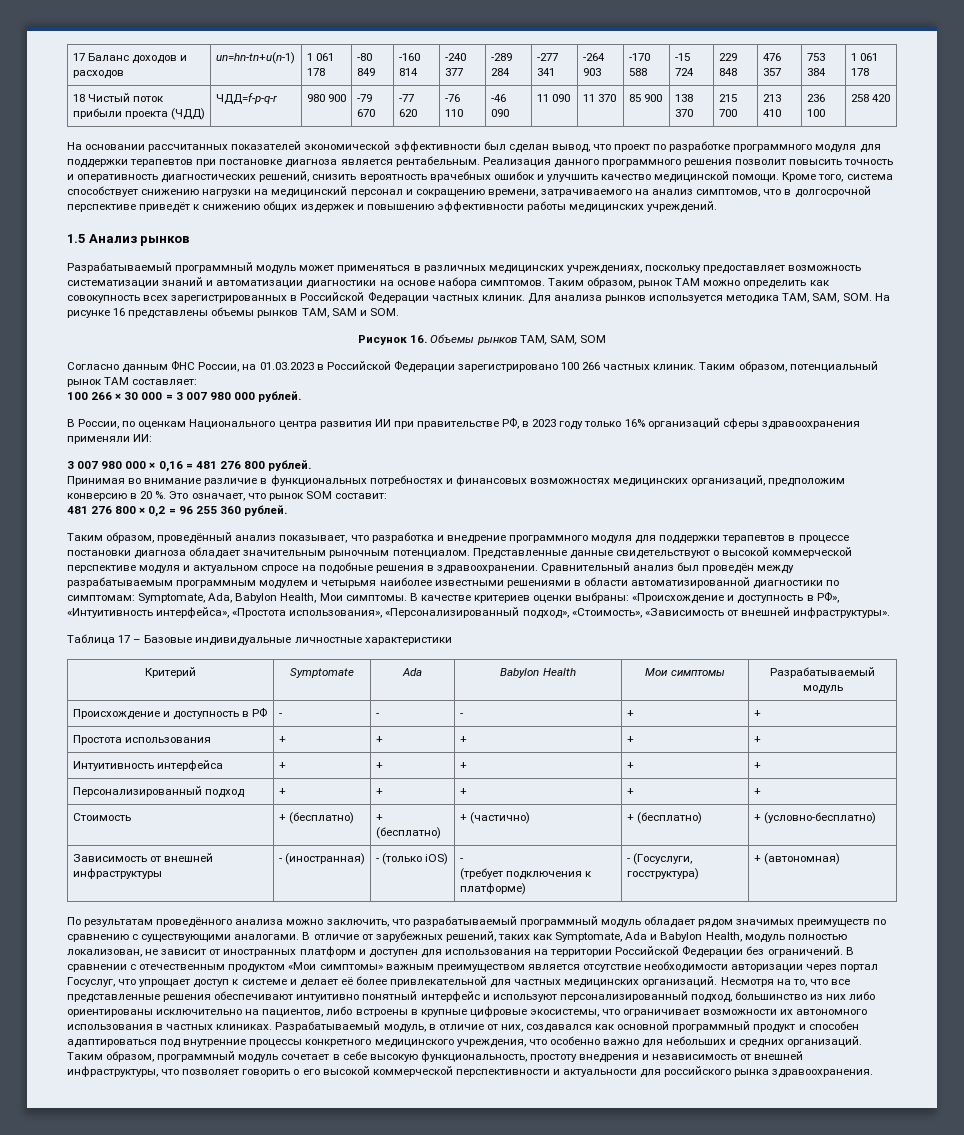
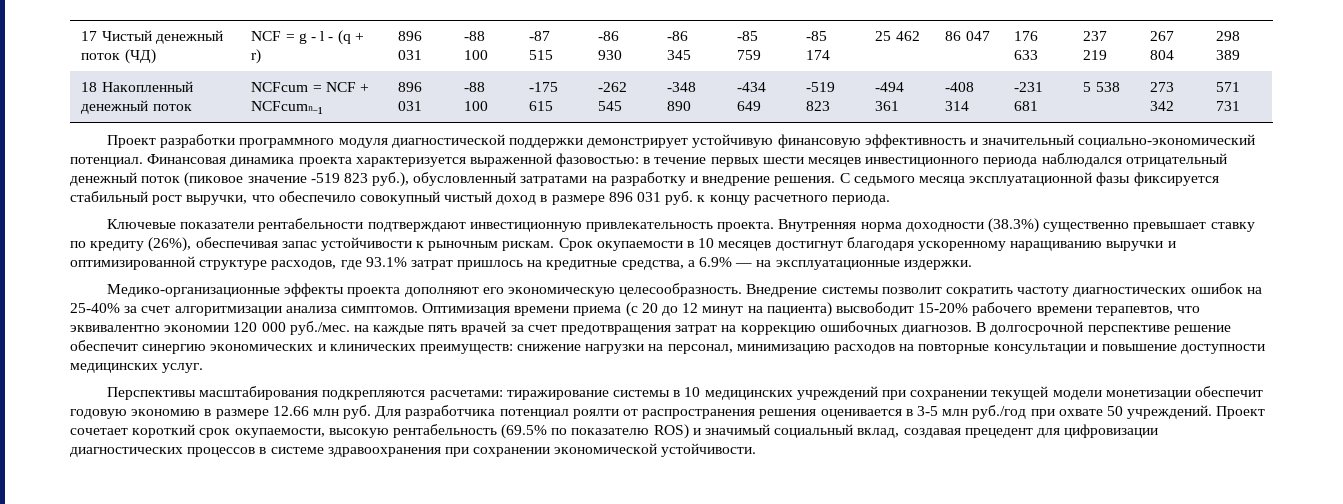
[72,53,187,64] [72,70,124,79] [215,52,295,64] [306,53,334,61] [306,68,325,76] [356,53,372,61] [356,68,375,76] [398,53,420,61] [398,68,418,76] [444,53,466,61] [444,68,463,76] [490,53,512,61] [490,68,510,76] [536,53,558,61] [536,68,555,76] [582,53,605,61] [582,68,601,76] [628,53,650,61] [628,68,647,76] [674,53,690,61] [674,68,694,76] [718,53,737,61] [718,68,737,76] [762,53,781,61] [762,68,781,76] [806,53,825,61] [806,68,826,76] [850,53,878,61] [850,68,869,76] 17 Баланс доходов и расходов | un=hn-tn+u(n-1) | 1 061 178 | -80 849 | -160 814 | -240 377 | -289 284 | -277 341 | -264 903 | -170 588 | -15 724 | 229 848 | 476 357 | 753 384 | 1 061 178 -> [81,30,223,44] [81,49,156,64] [251,30,364,45] [251,49,262,64] [398,31,423,41] [398,50,423,60] [464,31,486,41] [464,50,489,60] [529,31,551,41] [529,50,554,60] [598,31,620,41] [598,50,623,60] [667,31,689,41] [667,50,692,60] [737,31,759,41] [737,50,762,60] [806,31,828,41] [806,50,831,60] [875,31,920,41] [945,31,990,41] [1014,31,1039,41] [1014,50,1039,60] [1083,31,1108,41] [1083,50,1108,60] [1150,31,1175,41] [1150,50,1175,60] [1216,31,1241,41] [1216,50,1241,60] 17 Чистый денежный поток (ЧД) | NCF = g - l - (q + r) | 896 031 | -88 100 | -87 515 | -86 930 | -86 345 | -85 759 | -85 174 | 25 462 | 86 047 | 176 633 | 237 219 | 267 804 | 298 389
[87,93,164,102] [72,108,205,120] [215,93,278,105] [306,94,346,102] [356,94,372,102] [356,109,375,117] [398,94,414,102] [398,109,417,117] [444,94,460,102] [444,109,463,117] [490,94,506,102] [490,109,509,117] [536,94,570,102] [582,94,616,102] [628,94,662,102] [674,94,693,102] [674,109,693,117] [718,94,737,102] [718,109,737,117] [762,94,781,102] [762,109,781,117] [806,94,825,102] [806,109,825,117] [850,94,890,102] [67,141,881,153] [67,156,894,168] [67,171,893,183] [67,186,871,198] [67,201,718,213] [67,234,191,246] [67,262,862,274] [67,277,830,289] [67,292,890,304] [67,307,399,319] [358,334,606,345] [67,361,878,373] [67,377,198,387] [67,391,302,402] [67,418,860,430] [67,434,153,444] [67,460,312,472] [67,475,846,487] [67,491,387,501] [67,505,287,517] [67,532,849,544] [67,547,853,559] [67,562,795,574] [67,577,840,589] [67,592,839,604] [67,607,891,619] [67,634,452,646] [145,667,196,678] [290,668,354,678] [402,668,422,676] [500,668,576,678] [645,668,725,676] [770,667,875,678] [802,685,843,694] [72,708,268,720] [278,713,282,717] [375,713,379,717] [459,713,463,717] [626,710,634,717] [753,710,761,717] [72,735,211,745] [278,736,286,743] [375,736,383,743] [459,736,467,743] [626,736,634,743] [753,736,761,743] [72,760,223,771] [278,762,286,769] [375,762,383,769] [459,762,467,769] [626,762,634,769] [753,762,761,769] [72,786,244,798] [278,788,286,795] [375,788,383,795] [459,788,467,795] [626,788,634,795] [753,788,761,795] [72,813,131,821] [278,812,354,824] [375,814,383,821] [375,827,441,839] [459,812,530,824] [626,812,702,824] [753,812,876,824] [72,853,213,862] [72,868,162,879] [278,853,365,865] [375,853,448,865] [459,858,463,862] [459,868,592,880] [459,883,526,895] [626,853,692,865] [626,868,699,880] [753,853,840,865] [67,916,887,928] [67,931,847,943] [67,946,854,958] [67,961,879,973] [67,976,850,988] [67,991,876,1003] [67,1006,868,1017] [67,1021,859,1033] [67,1036,863,1048] [67,1051,804,1063] [67,1066,874,1078] Чистый поток прибыли проекта (ЧДД) | ЧДД=f-p-q-r | 980 900 | -79 670 | -77 620 | -76 110 | -46 090 | 11 090 | 11 370 | 85 900 | 138 370 | 215 700 | 213 410 | 236 100 | 258 420 // На основании рассчитанных показателей экономической эффективности был сделан вывод, что проект по разработке программного модуля для поддержки терапевтов при постановке диагноза является рентабельным. Реализация данного программного решения позволит повысить точность и оперативность диагностических решений, снизить вероятность врачебных ошибок и улучшить качество медицинской помощи. Кроме того, система способствует снижению нагрузки на медицинский персонал и сокращению времени, затрачиваемого на анализ симптомов, что в долгосрочной перспективе приведёт к снижению общих издержек и повышению эффективности работы медицинских учреждений. // 1.5 Анализ рынков // Разрабатываемый программный модуль может применяться в различных медицинских учреждениях, поскольку предоставляет возможность систематизации знаний и автоматизации диагностики на основе набора симптомов. Таким образом, рынок TAM можно определить как совокупность всех зарегистрированных в Российской Федерации частных клиник. Для анализа рынков используется методика TAM, SAM, SOM. На рисунке 16 представлены объемы рынков TAM, SAM и SOM. // Рисунок 16. Объемы рынков TAM, SAM, SOM // Согласно данным ФНС России, на 01.03.2023 в Российской Федерации зарегистрировано 100 266 частных клиник. Таким образом, потенциальный рынок TAM составляет: // 100 266 × 30 000 = 3 007 980 000 рублей. // В России, по оценкам Национального центра развития ИИ при правительстве РФ, в 2023 году только 16% организаций сферы здравоохранения применяли ИИ: // 3 007 980 000 × 0,16 = 481 276 800 рублей. // Принимая во внимание различие в функциональных потребностях и финансовых возможностях медицинских организаций, предположим конверсию в 20 %. Это означает, что рынок SOM составит: // 481 276 800 × 0,2 = 96 255 360 рублей. // Таким образом, проведённый анализ показывает, что разработка и внедрение программного модуля для поддержки терапевтов в процессе постановки диагноза обладает значительным рыночным потенциалом. Представленные данные свидетельствуют о высокой коммерческой перспективе модуля и актуальном спросе на подобные решения в здравоохранении. Сравнительный анализ был проведён между разрабатываемым программным модулем и четырьмя наиболее известными решениями в области автоматизированной диагностики по симптомам: Symptomate, Ada, Babylon Health, Мои симптомы. В качестве критериев оценки выбраны: «Происхождение и доступность в РФ», «Интуитивность интерфейса», «Простота использования», «Персонализированный подход», «Стоимость», «Зависимость от внешней инфраструктуры». // Таблица 17 – Базовые индивидуальные личностные характеристики // Критерий | Symptomate | Ada | Babylon Health | Мои симптомы | Разрабатываемый модуль // Происхождение и доступность в РФ | - | - | - | + | + // Простота использования | + | + | + | + | + // Интуитивность интерфейса | + | + | + | + | + // Персонализированный подход | + | + | + | + | + // Стоимость | + (бесплатно) | + (бесплатно) | + (частично) | + (бесплатно) | + (условно-бесплатно) // Зависимость от внешней инфраструктуры | - (иностранная) | - (только iOS) | - // (требует подключения к платформе) | - (Госуслуги, госструктура) | + (автономная) // По результатам проведённого анализа можно заключить, что разрабатываемый программный модуль обладает рядом значимых преимуществ по сравнению с существующими аналогами. В отличие от зарубежных решений, таких как Symptomate, Ada и Babylon Health, модуль полностью локализован, не зависит от иностранных платформ и доступен для использования на территории Российской Федерации без ограничений. В сравнении с отечественным продуктом «Мои симптомы» важным преимуществом является отсутствие необходимости авторизации через портал Госуслуг, что упрощает доступ к системе и делает её более привлекательной для частных медицинских организаций. Несмотря на то, что все представленные решения обеспечивают интуитивно понятный интерфейс и используют персонализированный подход, большинство из них либо ориентированы исключительно на пациентов, либо встроены в крупные цифровые экосистемы, что ограничивает возможности их автономного использования в частных клиниках. Разрабатываемый модуль, в отличие от них, создавался как основной программный продукт и способен адаптироваться под внутренние процессы конкретного медицинского учреждения, что особенно важно для небольших и средних организаций. Таким образом, программный модуль сочетает в себе высокую функциональность, простоту внедрения и независимость от внешней инфраструктуры, что позволяет говорить о его высокой коммерческой перспективности и актуальности для российского рынка здравоохранения. -> [101,81,193,92] [81,100,192,114] [251,82,369,92] [251,101,324,114] [398,82,423,92] [398,101,423,111] [464,82,486,92] [464,101,489,111] [529,82,559,92] [529,101,554,111] [598,82,628,92] [598,101,623,111] [667,82,697,92] [667,101,692,111] [737,82,767,92] [737,101,762,111] [806,82,836,92] [806,101,831,111] [875,82,905,92] [875,101,900,111] [945,82,975,92] [945,101,970,111] [1014,82,1044,92] [1014,101,1039,111] [1083,82,1120,92] [1150,82,1175,92] [1150,101,1175,111] [1216,82,1241,92] [1216,101,1241,111] [107,134,1256,148] [70,153,1227,167] [70,172,1219,187] [70,191,890,205] [107,218,1255,233] [70,237,1176,252] [70,256,972,270] [107,283,1262,297] [70,302,1200,317] [70,321,1231,335] [70,340,1266,354] [70,363,204,373] [107,386,1263,400] [70,405,1266,419] [70,424,1159,439] [70,443,757,457] Накопленный денежный поток | NCFcum = NCF + NCFcumₙ₋₁ | 896 031 | -88 100 | -175 615 | -262 545 | -348 890 | -434 649 | -519 823 | -494 361 | -408 314 | -231 681 | 5 538 | 273 342 | 571 731 // Проект разработки программного модуля диагностической поддержки демонстрирует устойчивую финансовую эффективность и значительный социально-экономический потенциал. Финансовая динамика проекта характеризуется выраженной фазовостью: в течение первых шести месяцев инвестиционного периода наблюдался отрицательный денежный поток (пиковое значение -519 823 руб.), обусловленный затратами на разработку и внедрение решения. С седьмого месяца эксплуатационной фазы фиксируется стабильный рост выручки, что обеспечило совокупный чистый доход в размере 896 031 руб. к концу расчетного периода. // Ключевые показатели рентабельности подтверждают инвестиционную привлекательность проекта. Внутренняя норма доходности (38.3%) существенно превышает ставку по кредиту (26%), обеспечивая запас устойчивости к рыночным рискам. Срок окупаемости в 10 месяцев достигнут благодаря ускоренному наращиванию выручки и оптимизированной структуре расходов, где 93.1% затрат пришлось на кредитные средства, а 6.9% — на эксплуатационные издержки. // Медико-организационные эффекты проекта дополняют его экономическую целесообразность. Внедрение системы позволит сократить частоту диагностических ошибок на 25-40% за счет алгоритмизации анализа симптомов. Оптимизация времени приема (с 20 до 12 минут на пациента) высвободит 15-20% рабочего времени терапевтов, что эквивалентно экономии 120 000 руб./мес. на каждые пять врачей за счет предотвращения затрат на коррекцию ошибочных диагнозов. В долгосрочной перспективе решение обеспечит синергию экономических и клинических преимуществ: снижение нагрузки на персонал, минимизацию расходов на повторные консультации и повышение доступности медицинских услуг. // Перспективы масштабирования подкрепляются расчетами: тиражирование системы в 10 медицинских учреждений при сохранении текущей модели монетизации обеспечит годовую экономию в размере 12.66 млн руб. Для разработчика потенциал роялти от распространения решения оценивается в 3-5 млн руб./год при охвате 50 учреждений. Проект сочетает короткий срок окупаемости, высокую рентабельность (69.5% по показателю ROS) и значимый социальный вклад, создавая прецедент для цифровизации диагностических процессов в системе здравоохранения при сохранении экономической устойчивости.

